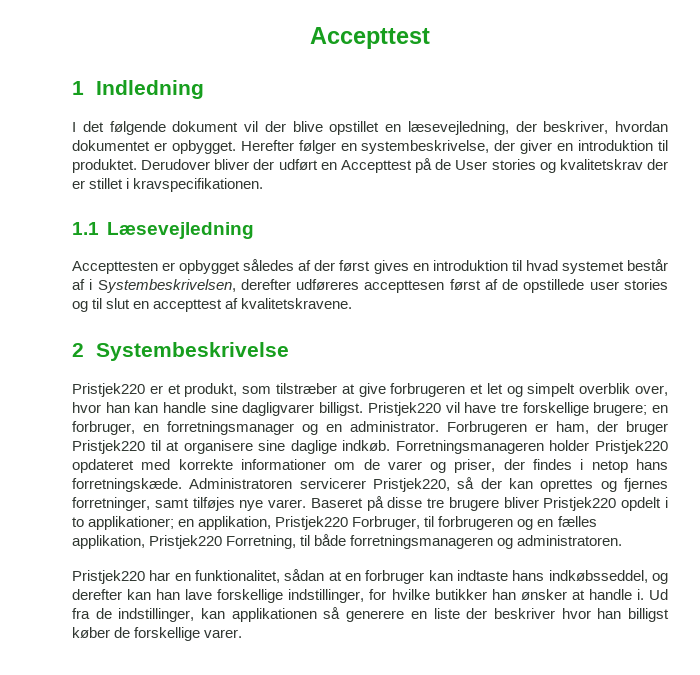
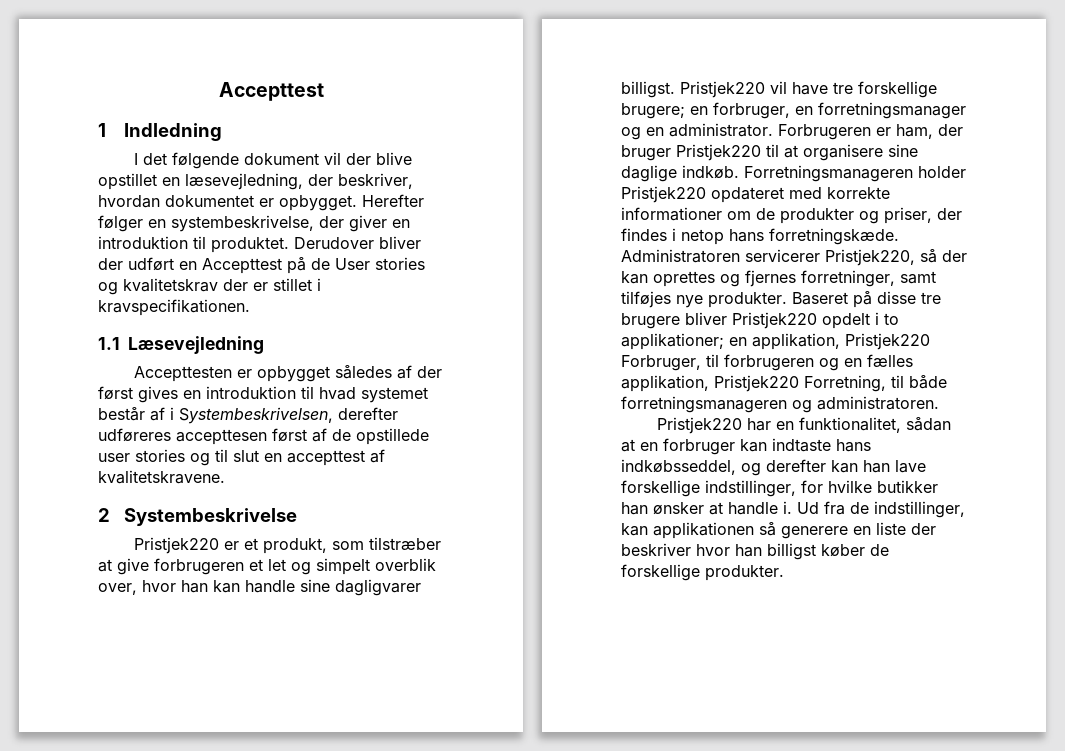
[387,461,422,470] varer -> [780,208,854,224] produkter
[268,499,307,508] varer. -> [708,292,787,308] produkter.
[204,629,243,638] varer. -> [705,565,784,581] produkter.

